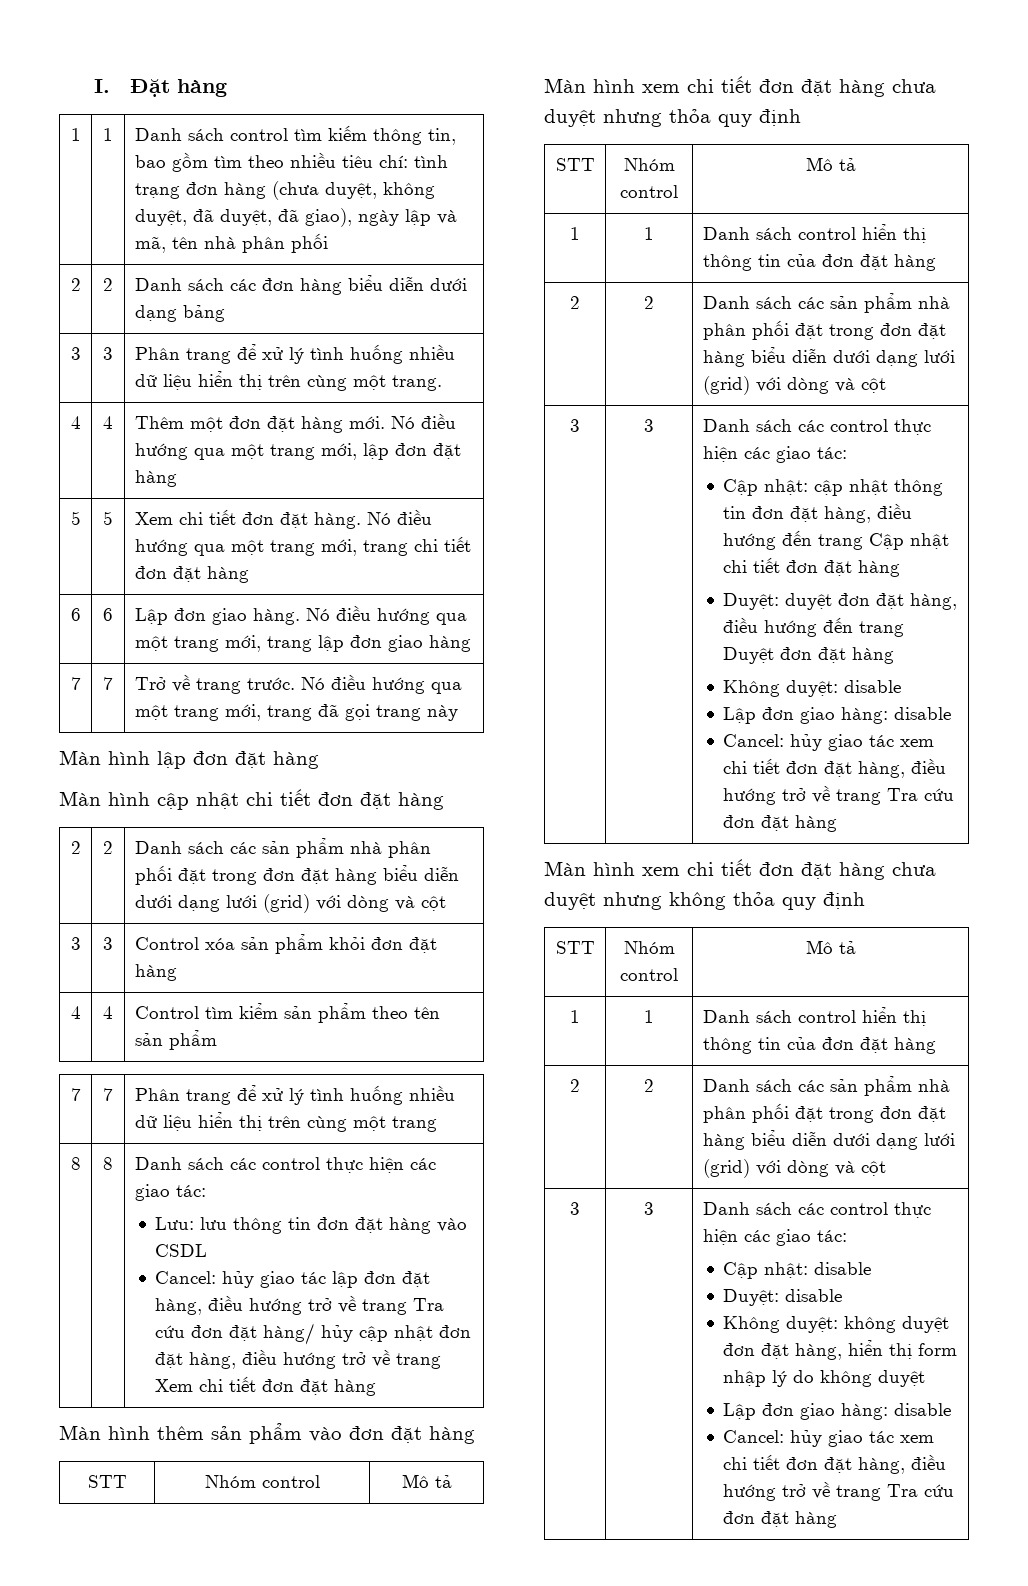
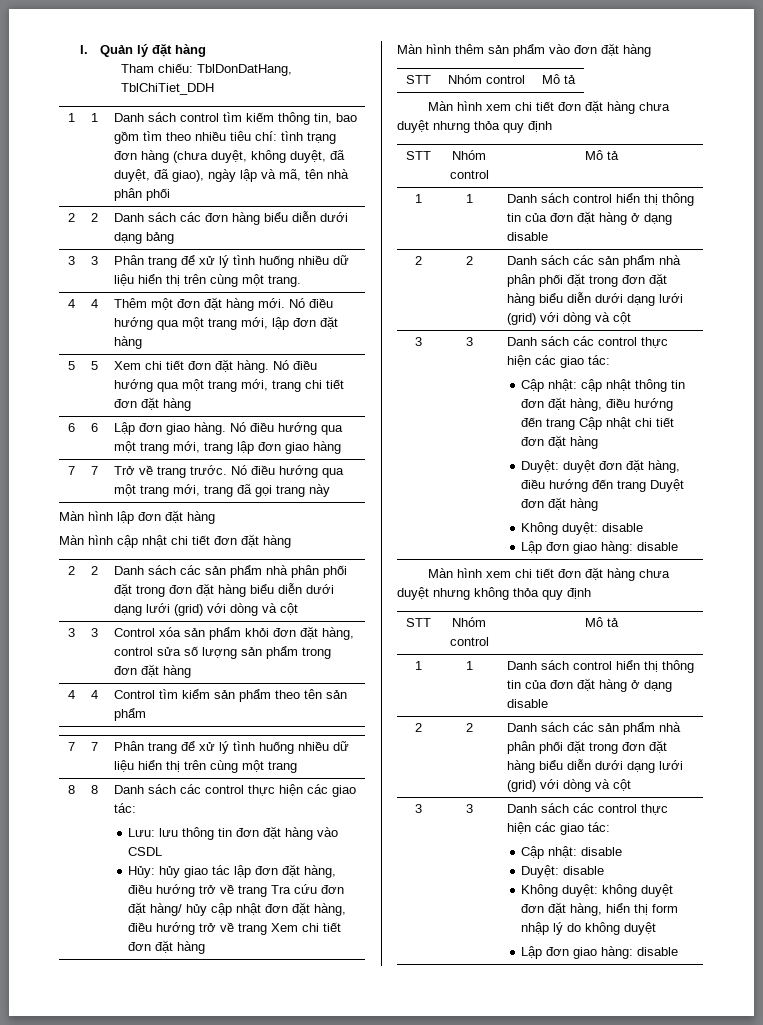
[129,79,227,97] Đặt hàng -> [100,44,207,57] [121,63,293,76] [121,83,215,95] Quản lý đặt hàng // Tham chiếu: TblDonDatHang, TblChiTiet_DDH
(437, 945) none -> [321,627,354,640] [113,646,331,659] [113,664,159,677] hàng, control sửa số lượng sản phẩm trong đơn đặt
[155,1271,217,1284] Cancel: -> [128,866,156,878] Hủy:
(936, 262) none -> [630,213,672,225] [506,232,548,241] ở dạng disable
[723,734,935,751] [723,758,947,778] [723,785,955,805] [723,815,838,832] // Cancel: hủy giao tác xem chi tiết đơn đặt hàng, điều hướng trở về trang Tra cứu đơn đặt hàng -> (679, 546) none
(936, 1045) none -> [630,680,672,692] [506,699,548,708] ở dạng disable
[723,1430,935,1447] [723,1454,947,1474] [723,1481,955,1501] [723,1511,838,1528] // Cancel: hủy giao tác xem chi tiết đơn đặt hàng, điều hướng trở về trang Tra cứu đơn đặt hàng -> (679, 951) none

